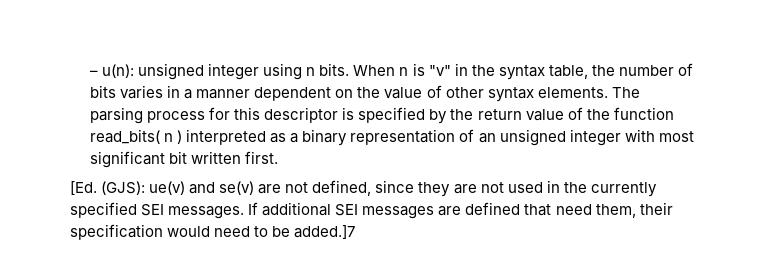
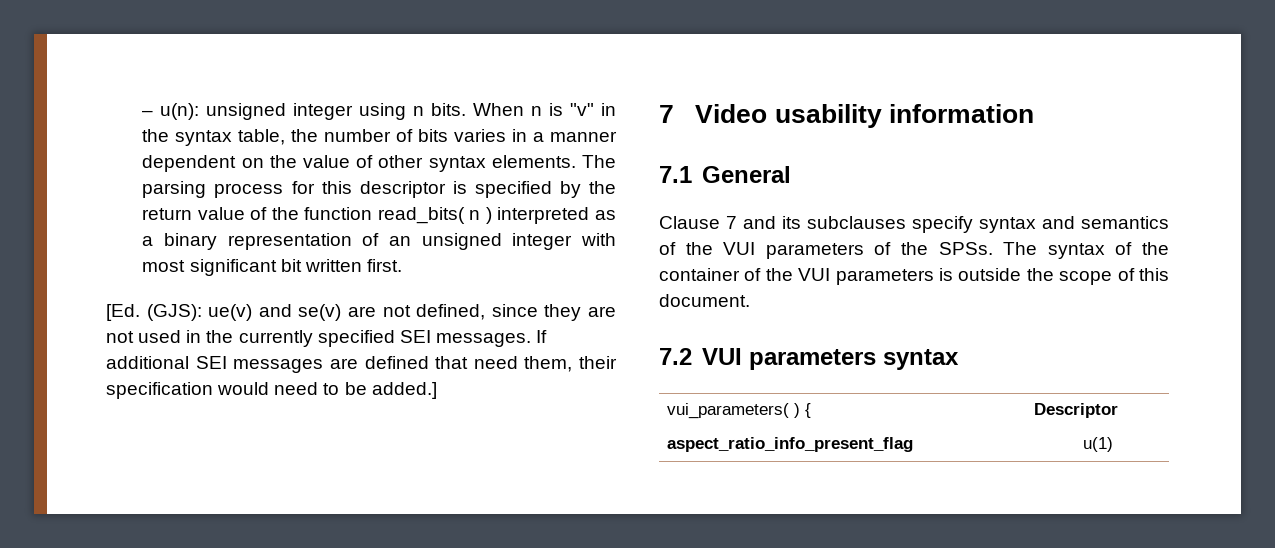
[294,225,356,239] added.]7 -> [371,382,437,399] [659,104,1034,128] [659,166,791,183] [659,216,1169,233] [659,242,1169,259] [659,268,1169,285] [659,294,750,307] [659,348,959,370] [666,403,811,419] [1033,403,1118,418] [666,437,913,452] [1082,437,1113,452] added.] // 7 Video usability information // 7.1 General // Clause 7 and its subclauses specify syntax and semantics of the VUI parameters of the SPSs. The syntax of the container of the VUI parameters is outside the scope of this document. // 7.2 VUI parameters syntax // vui_parameters( ) { | Descriptor // aspect_ratio_info_present_flag | u(1)

